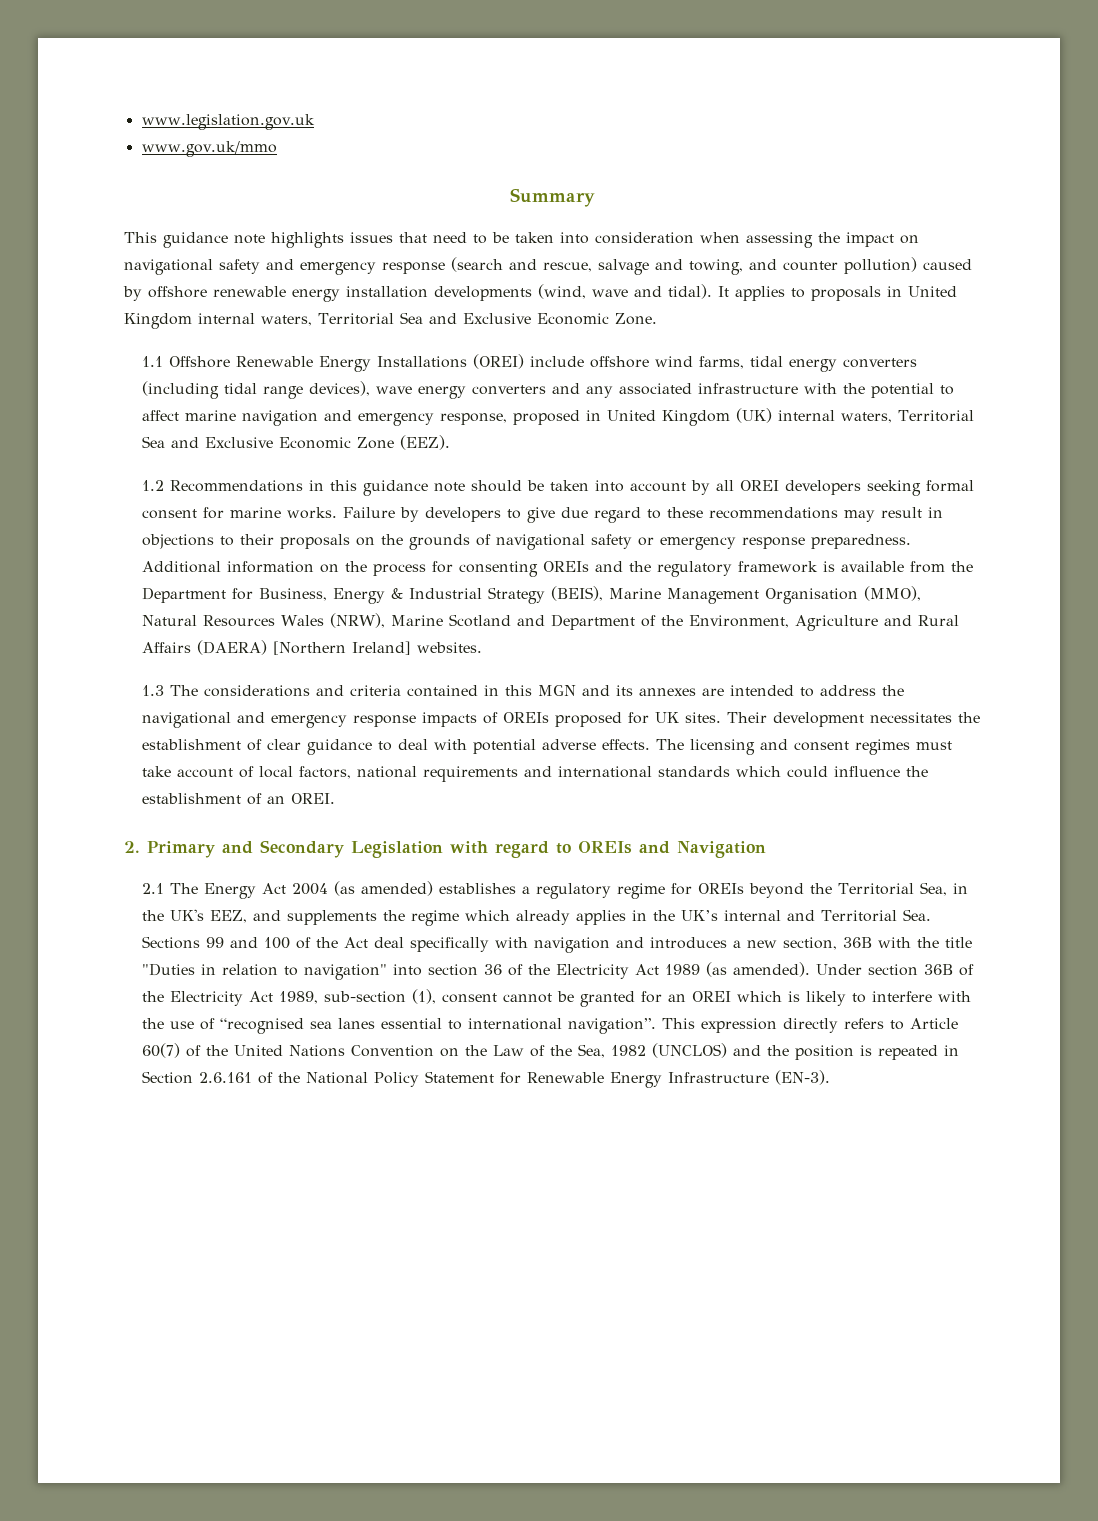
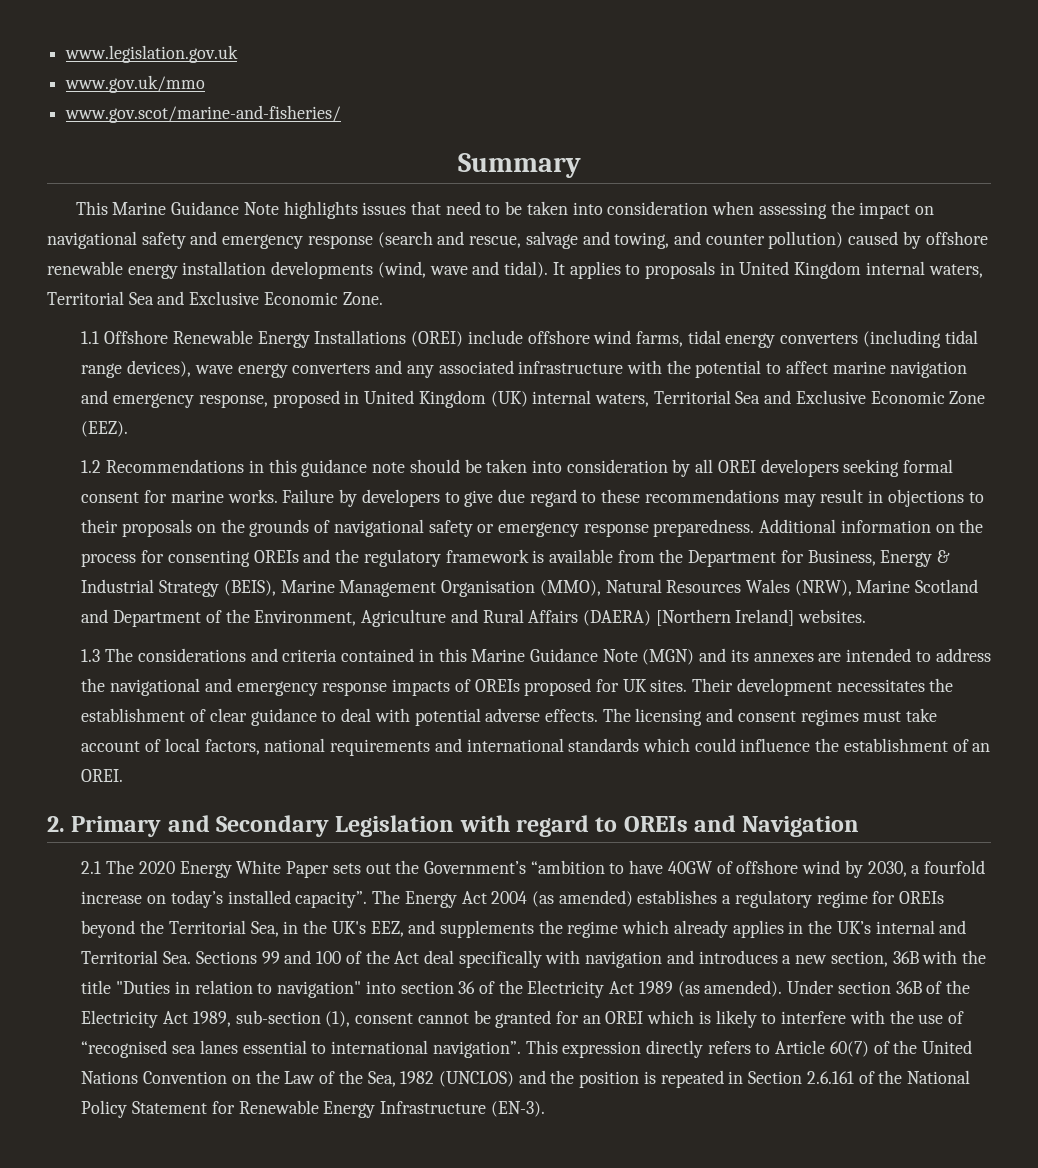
(277, 149) none -> [65,105,342,123] // www.gov.scot/marine-and-fisheries/
[163,232,265,248] guidance note -> [112,201,279,215] Marine Guidance Note
[630,482,687,492] account -> [566,459,668,473] consideration
[538,685,577,696] MGN -> [471,648,695,665] Marine Guidance Note (MGN)
(199, 888) none -> [138,860,985,878] [81,890,401,908] 2020 Energy White Paper sets out the Government’s “ambition to have 40GW of offshore wind by 2030, a fourfold increase on today’s installed capacity”. The

